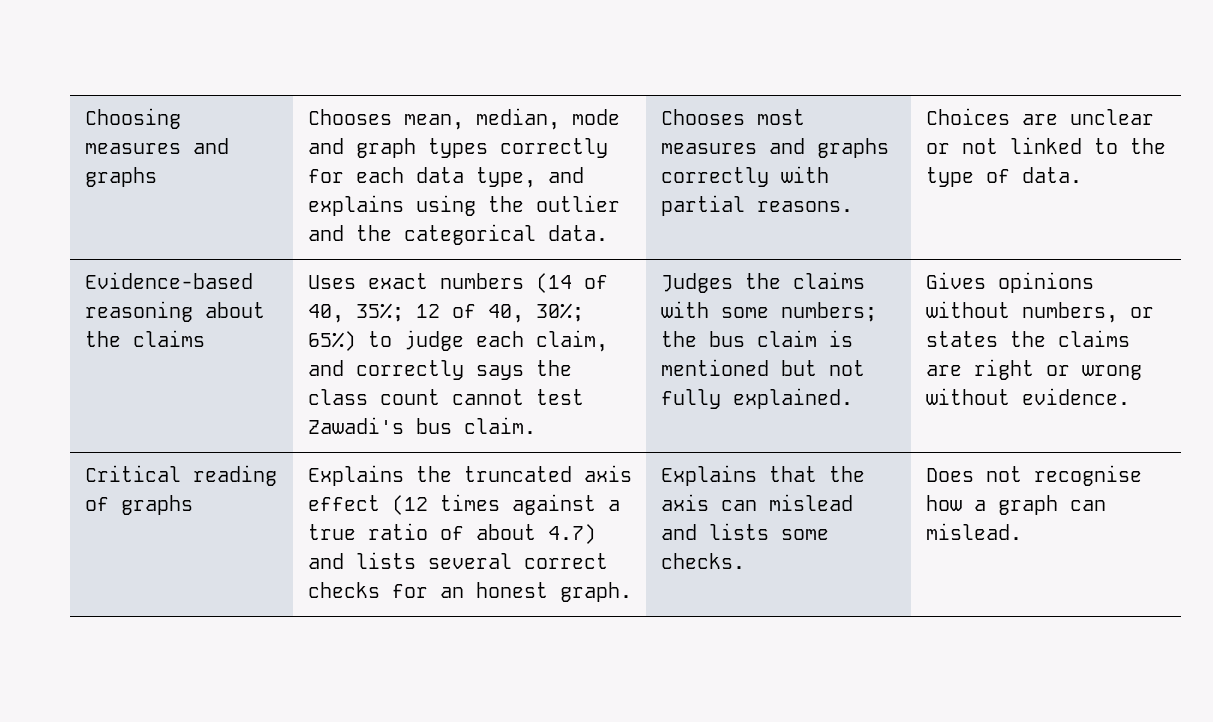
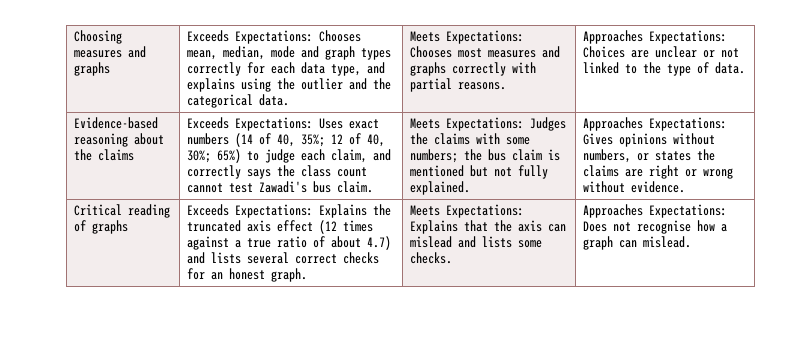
(157, 177) none -> [186,30,313,44] Exceeds Expectations:
(608, 233) none -> [409,30,524,44] Meets Expectations:
(853, 206) none -> [582,30,727,44] Approaches Expectations:
(205, 338) none -> [186,117,313,131] Exceeds Expectations:
(536, 425) none -> [409,117,524,131] Meets Expectations:
(853, 398) none -> [582,117,727,131] Approaches Expectations:
(193, 505) none -> [186,204,313,218] Exceeds Expectations:
(632, 592) none -> [409,204,524,218] Meets Expectations:
(745, 561) none -> [582,204,727,218] Approaches Expectations:

